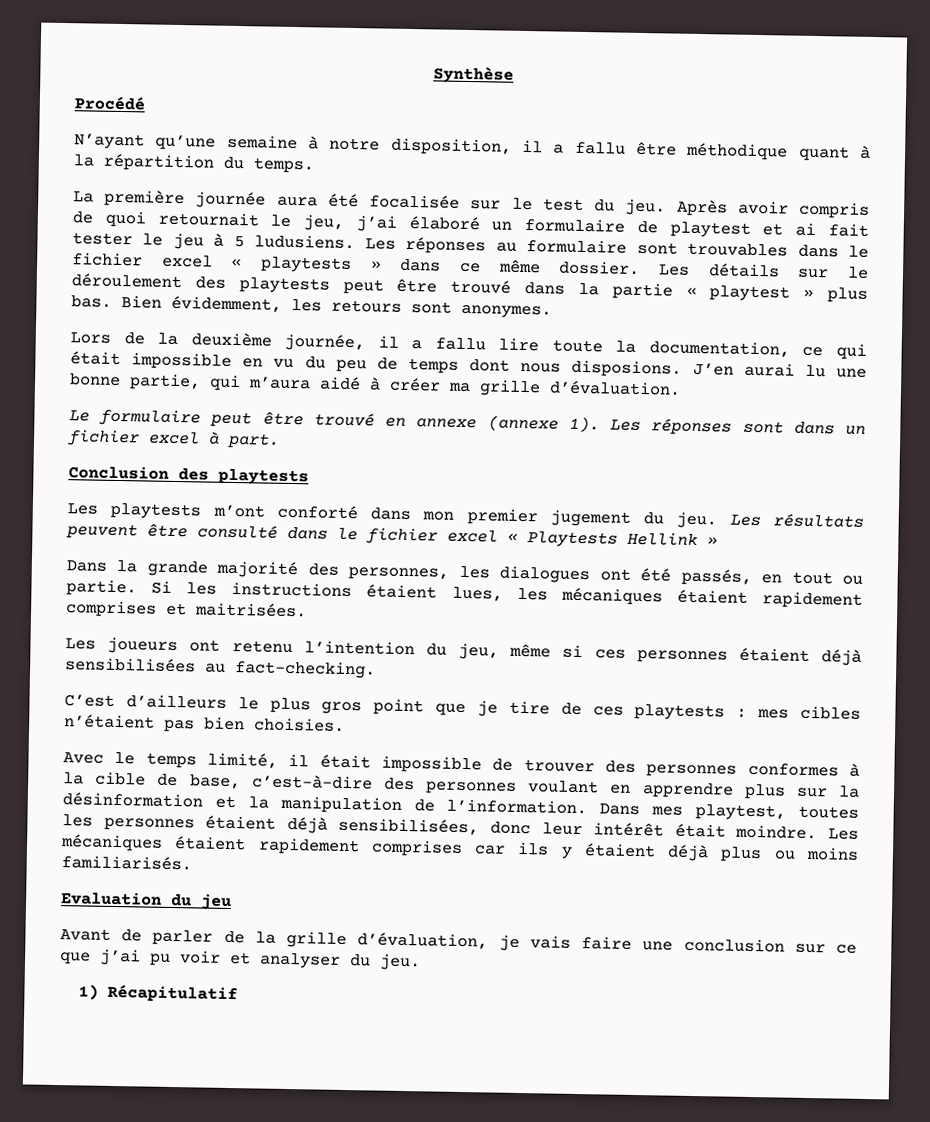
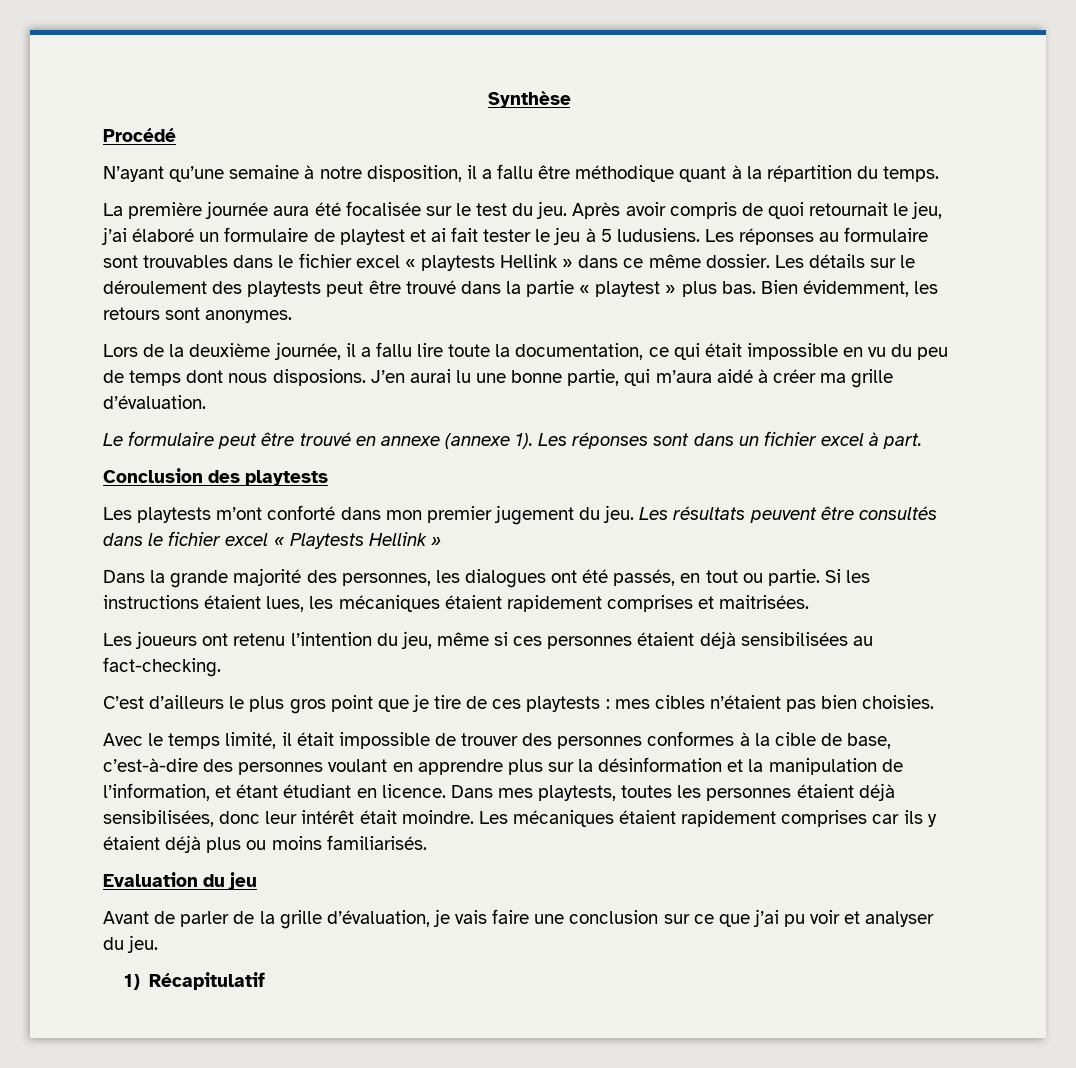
(352, 264) none -> [500,254,559,268] Hellink
[197,524,278,539] consulté -> [858,506,937,520] consultés
[446,798,588,815] l’information. -> [103,783,446,801] l’information, et étant étudiant en licence.
[695,804,787,821] playtest, -> [538,785,617,801] playtests,

